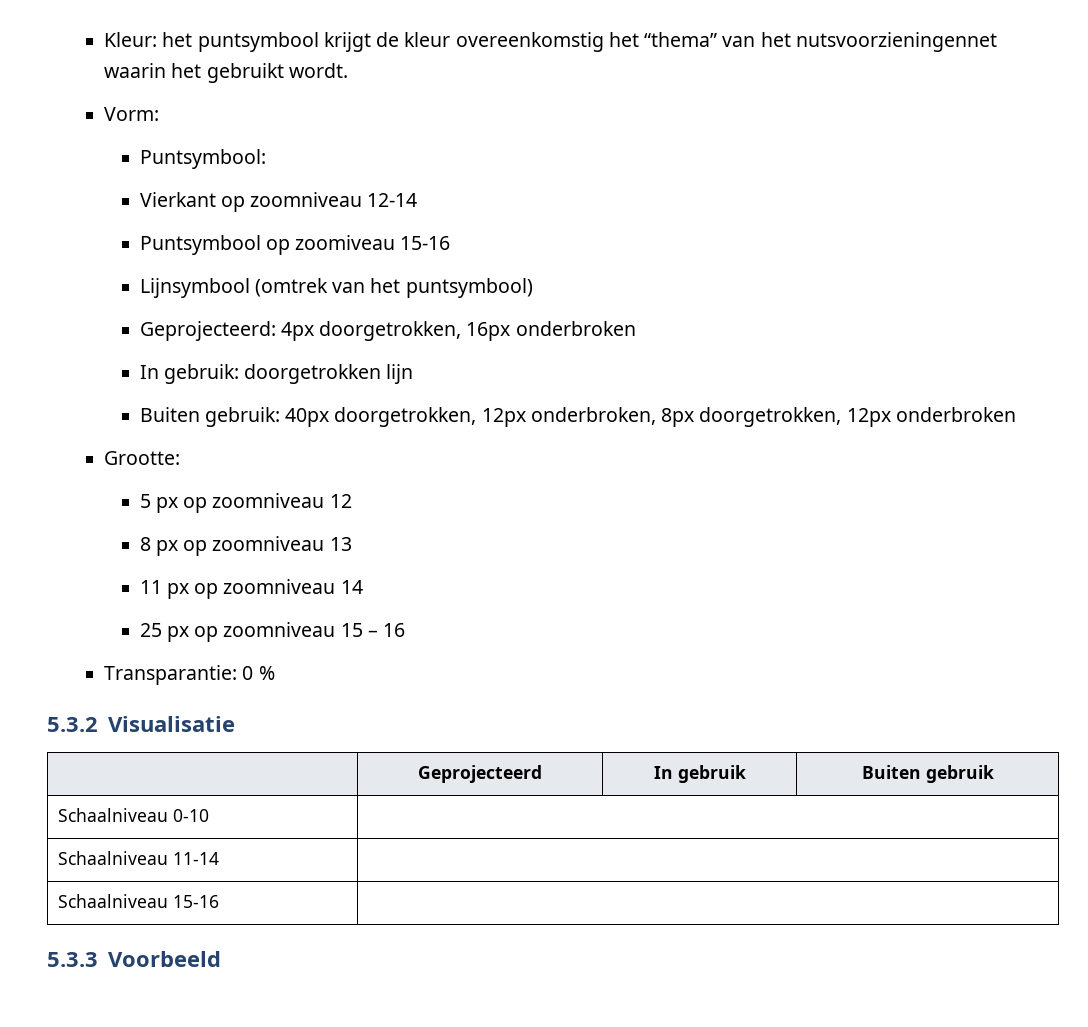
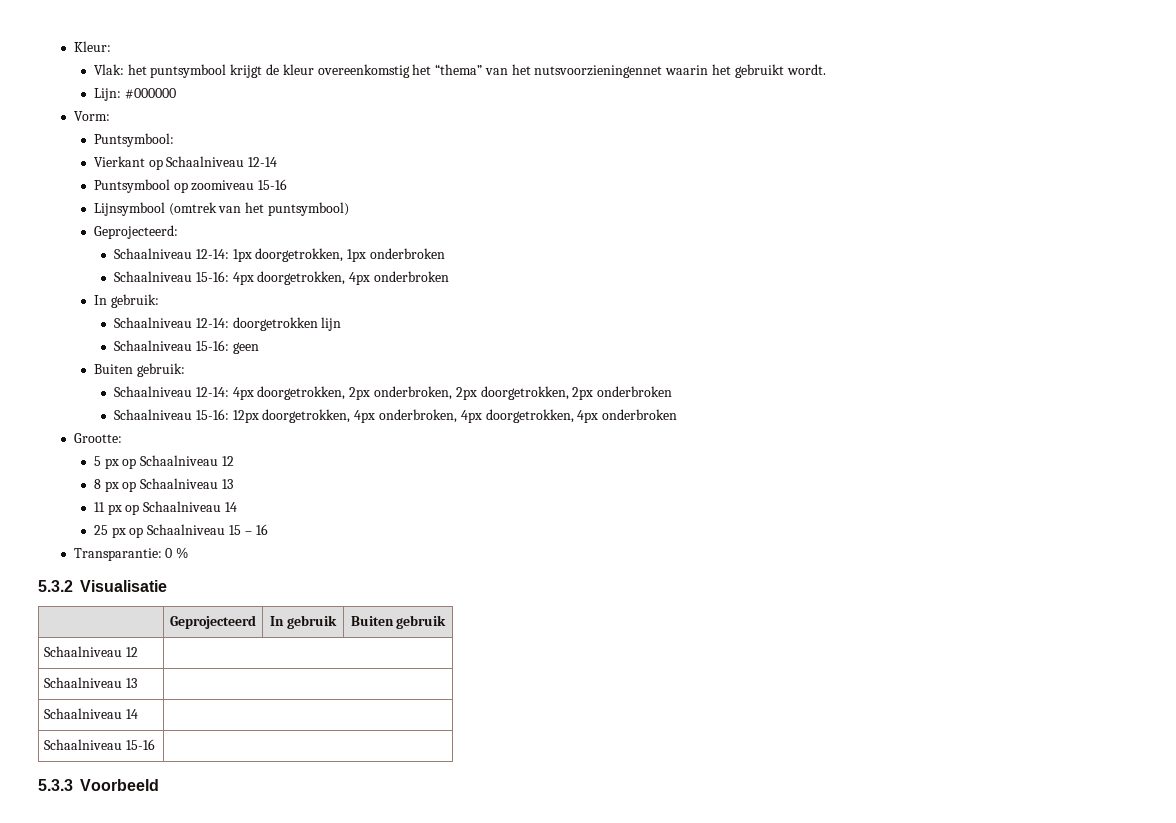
(158, 39) none -> [93,64,124,75] // Vlak:
(348, 70) none -> [93,88,176,101] // Lijn: #000000
[250,192,363,207] zoomniveau -> [166,156,245,167] Schaalniveau
[280,321,511,341] 4px doorgetrokken, 16px -> [114,248,445,262] [114,271,371,285] // Schaalniveau 12-14: 1px doorgetrokken, 1px onderbroken // Schaalniveau 15-16: 4px doorgetrokken, 4px
(239, 374) none -> [114,317,229,328] // Schaalniveau 12-14:
(414, 374) none -> [114,340,259,354] // Schaalniveau 15-16: geen
[285,407,891,427] 40px doorgetrokken, 12px onderbroken, 8px doorgetrokken, 12px -> [114,386,673,400] [114,409,599,423] // Schaalniveau 12-14: 4px doorgetrokken, 2px onderbroken, 2px doorgetrokken, 2px onderbroken // Schaalniveau 15-16: 12px doorgetrokken, 4px onderbroken, 4px doorgetrokken, 4px
[212,493,325,508] zoomniveau -> [140,455,219,466] Schaalniveau
[212,536,325,551] zoomniveau -> [140,478,219,489] Schaalniveau
[223,579,336,594] zoomniveau -> [143,501,222,512] Schaalniveau
[223,622,336,637] zoomniveau -> [147,524,226,535] Schaalniveau
[172,809,209,822] [57,851,219,865] 0-10 | // Schaalniveau 11-14 -> [126,647,139,657] [44,677,138,688] [44,708,139,719] 12 | // Schaalniveau 13 | // Schaalniveau 14

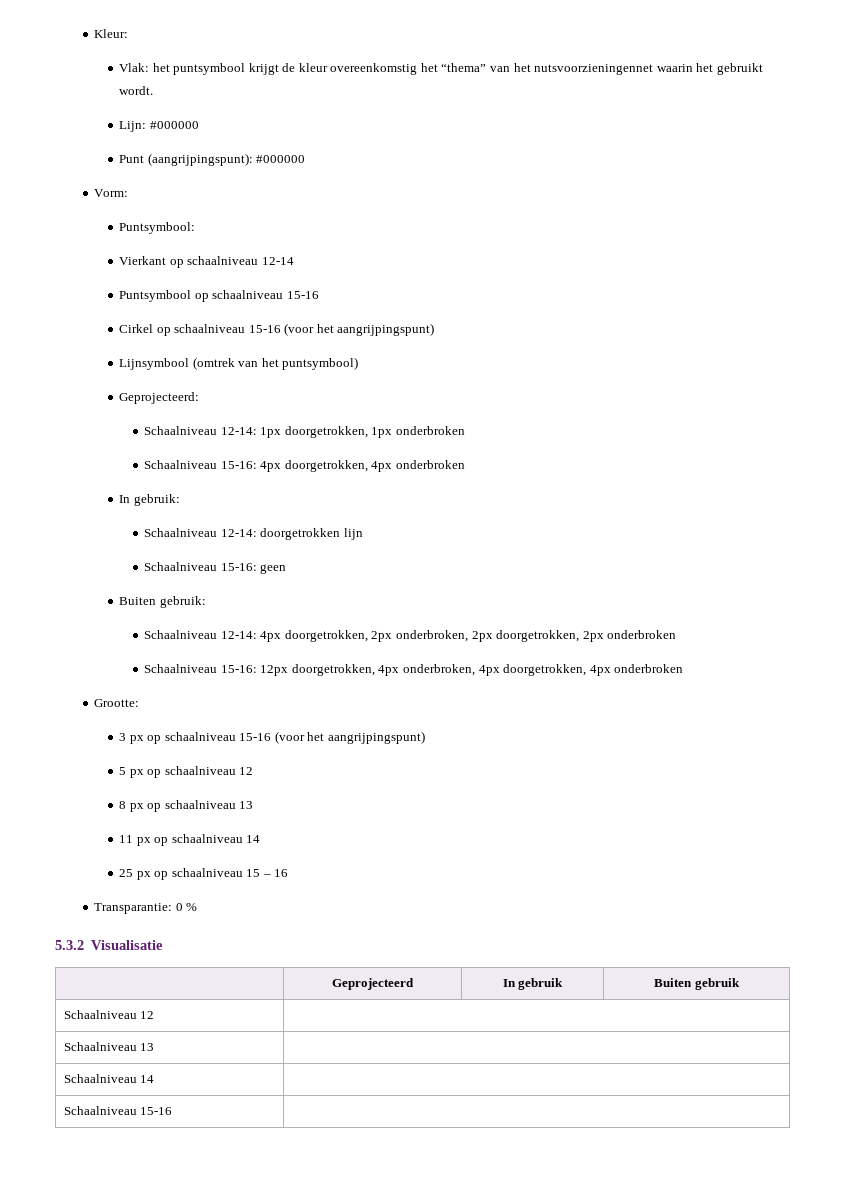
(176, 93) none -> [119,153,306,166] // Punt (aangrijpingspunt): #000000
[166,156,245,167] Schaalniveau -> [187,256,259,265] schaalniveau
[191,179,288,191] zoomiveau 15-16 -> [212,290,319,299] [119,323,435,336] schaalniveau 15-16 // Cirkel op schaalniveau 15-16 (voor het aangrijpingspunt)
(122, 438) none -> [119,731,425,744] // 3 px op schaalniveau 15-16 (voor het aangrijpingspunt)
[140,455,219,466] Schaalniveau -> [164,766,236,775] schaalniveau
[140,478,219,489] Schaalniveau -> [164,800,236,809] schaalniveau
[143,501,222,512] Schaalniveau -> [171,834,243,843] schaalniveau
[147,524,226,535] Schaalniveau -> [171,868,243,877] schaalniveau
[38,779,159,791] // 5.3.3 Voorbeeld -> (173, 1111) none

